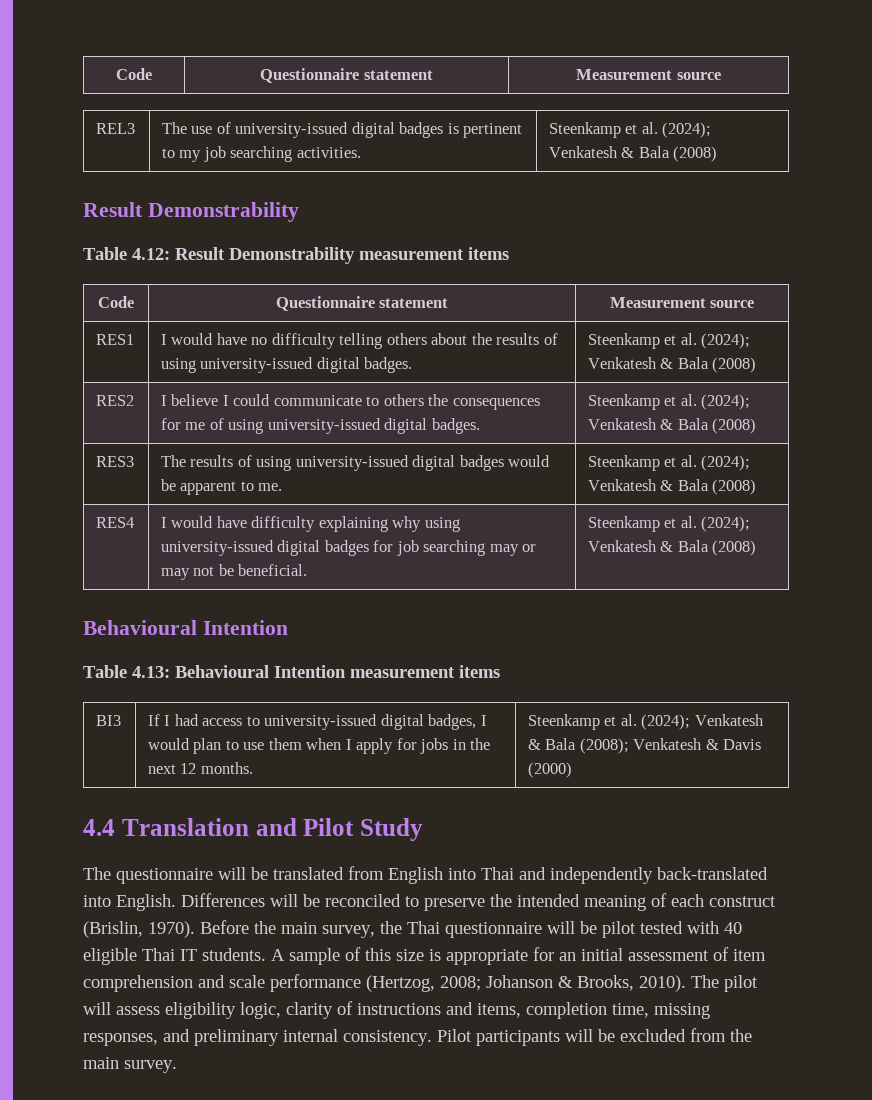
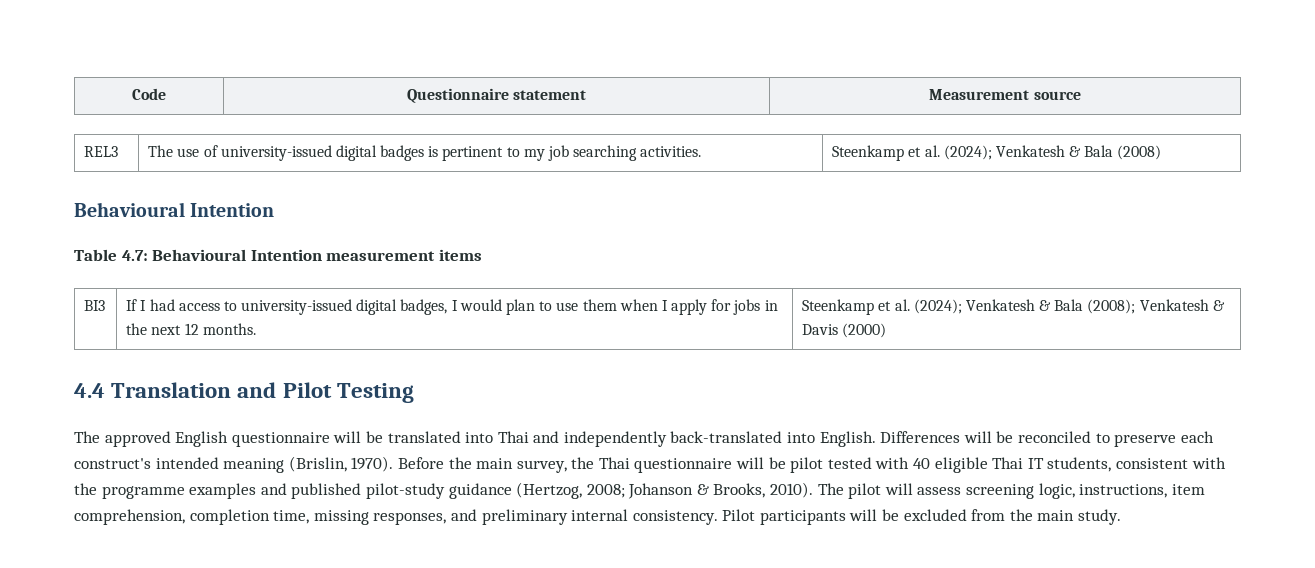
[83,202,299,222] [83,247,509,264] [98,296,134,308] [275,296,449,311] [609,297,755,308] [96,334,135,345] [161,333,558,349] [161,357,413,373] [588,333,751,349] [588,357,757,373] [96,395,135,406] [161,394,540,410] [161,418,480,434] [588,394,751,410] [588,418,757,434] [96,456,135,467] [161,455,551,471] [161,479,283,495] [588,455,751,471] [588,479,757,495] [96,517,135,528] [161,516,460,532] [161,540,537,556] [161,564,308,580] [588,516,751,532] [588,540,757,556] // Result Demonstrability // Table 4.12: Result Demonstrability measurement items // Code | Questionnaire statement | Measurement source // RES1 | I would have no difficulty telling others about the results of using university-issued digital badges. | Steenkamp et al. (2024); Venkatesh & Bala (2008) // RES2 | I believe I could communicate to others the consequences for me of using university-issued digital badges. | Steenkamp et al. (2024); Venkatesh & Bala (2008) // RES3 | The results of using university-issued digital badges would be apparent to me. | Steenkamp et al. (2024); Venkatesh & Bala (2008) // RES4 | I would have difficulty explaining why using university-issued digital badges for job searching may or may not be beneficial. | Steenkamp et al. (2024); Venkatesh & Bala (2008) -> (1162, 152) none
[132,666,170,678] 4.13: -> [121,250,148,261] 4.7:
[360,818,423,841] [83,867,111,880] Study // The -> [336,383,414,403] [74,431,229,447] Testing // The approved English
[348,866,443,884] from English -> (461, 437) none
[490,893,776,911] the intended meaning of each construct -> [1180,431,1214,443] [74,457,285,473] each construct's intended meaning
[202,947,766,965] [83,974,361,992] students. A sample of this size is appropriate for an initial assessment of item comprehension and scale performance -> [1047,457,1226,472] [74,483,512,499] students, consistent with the programme examples and published pilot-study guidance
[165,1001,521,1019] eligibility logic, clarity of instructions and items, -> [966,483,1205,499] [74,509,185,525] screening logic, instructions, item comprehension,
[124,1060,177,1073] survey. -> [1078,509,1122,525] study.

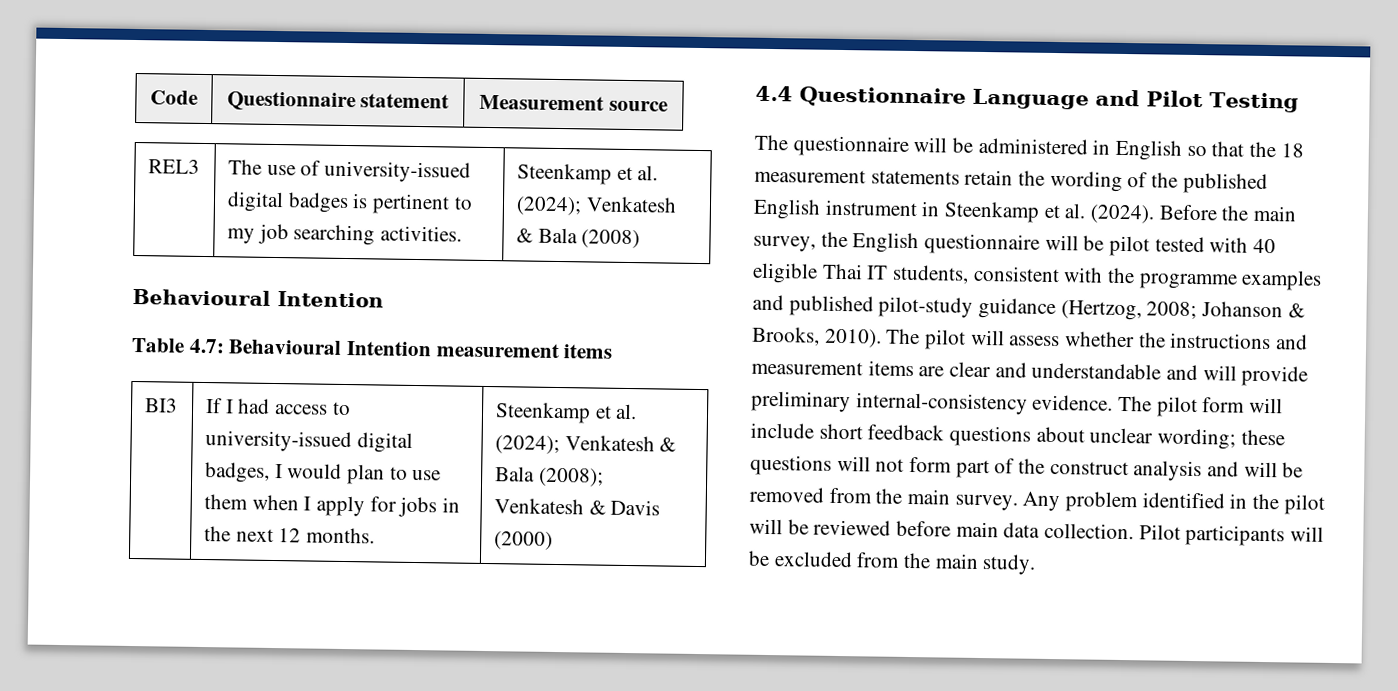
[111,382,232,398] Translation -> [799,86,1089,110] Questionnaire Language
[104,431,1214,447] [74,456,394,473] approved English questionnaire will be translated into Thai and independently back-translated into English. Differences will be reconciled to preserve each construct's intended meaning (Brislin, 1970). -> [792,135,1304,161] [754,168,1268,195] [753,198,1156,224] questionnaire will be administered in English so that the 18 measurement statements retain the wording of the published English instrument in Steenkamp et al. (2024).
[598,457,630,469] Thai -> [852,232,920,254] English
[966,483,1205,499] [74,509,718,525] screening logic, instructions, item comprehension, completion time, missing responses, and preliminary internal consistency. -> [1065,331,1309,350] [751,360,1309,387] [751,390,1284,418] [750,422,1285,450] [750,454,1304,482] [749,486,1325,515] [749,518,1135,540] whether the instructions and measurement items are clear and understandable and will provide preliminary internal-consistency evidence. The pilot form will include short feedback questions about unclear wording; these questions will not form part of the construct analysis and will be removed from the main survey. Any problem identified in the pilot will be reviewed before main data collection.

